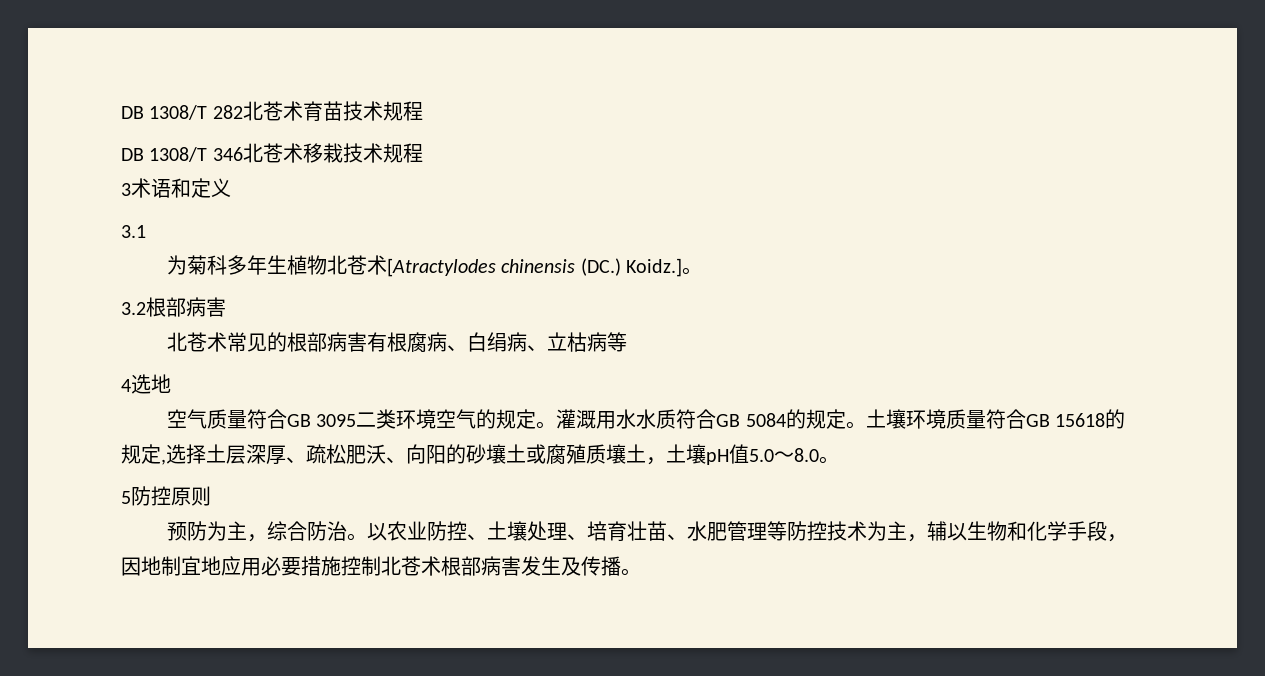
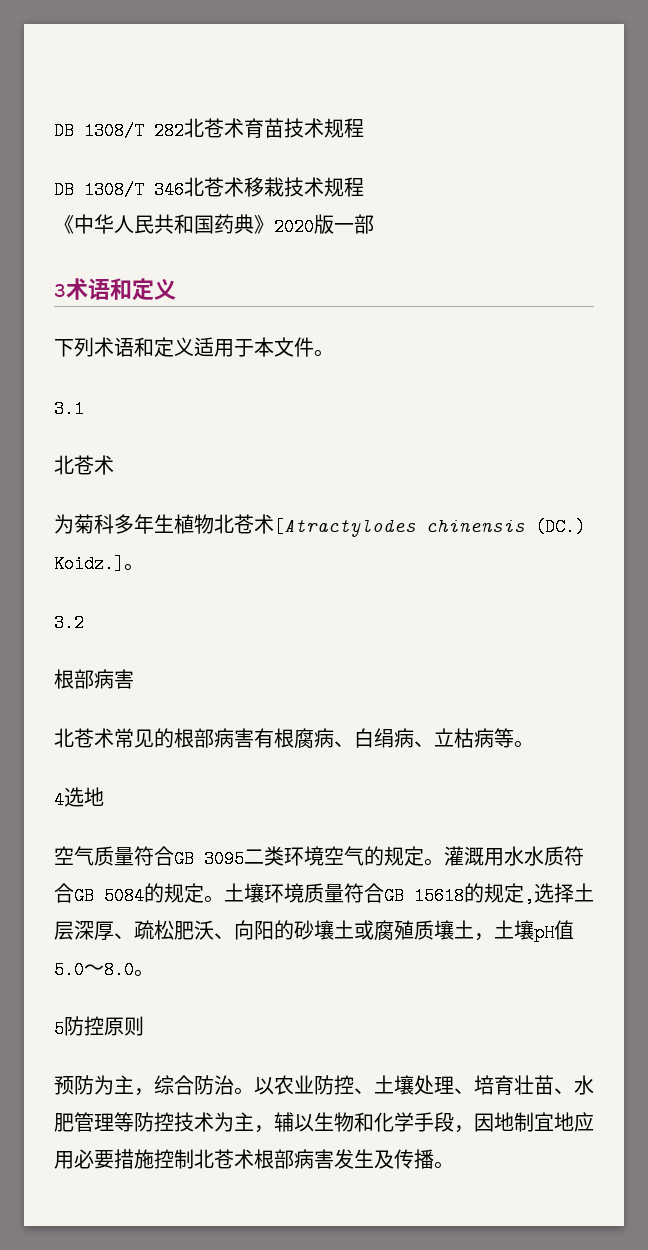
[121,178,231,198] 3术语和定义 -> [54,214,374,236] [54,278,176,300] [54,337,334,357] 《中华人民共和国药典》2020版一部 // 3术语和定义 // 下列术语和定义适用于本文件。
(146, 231) none -> [54,455,114,475] // 北苍术
(146, 308) none -> (84, 623) //
(628, 342) none -> [514,740,534,748] 。

